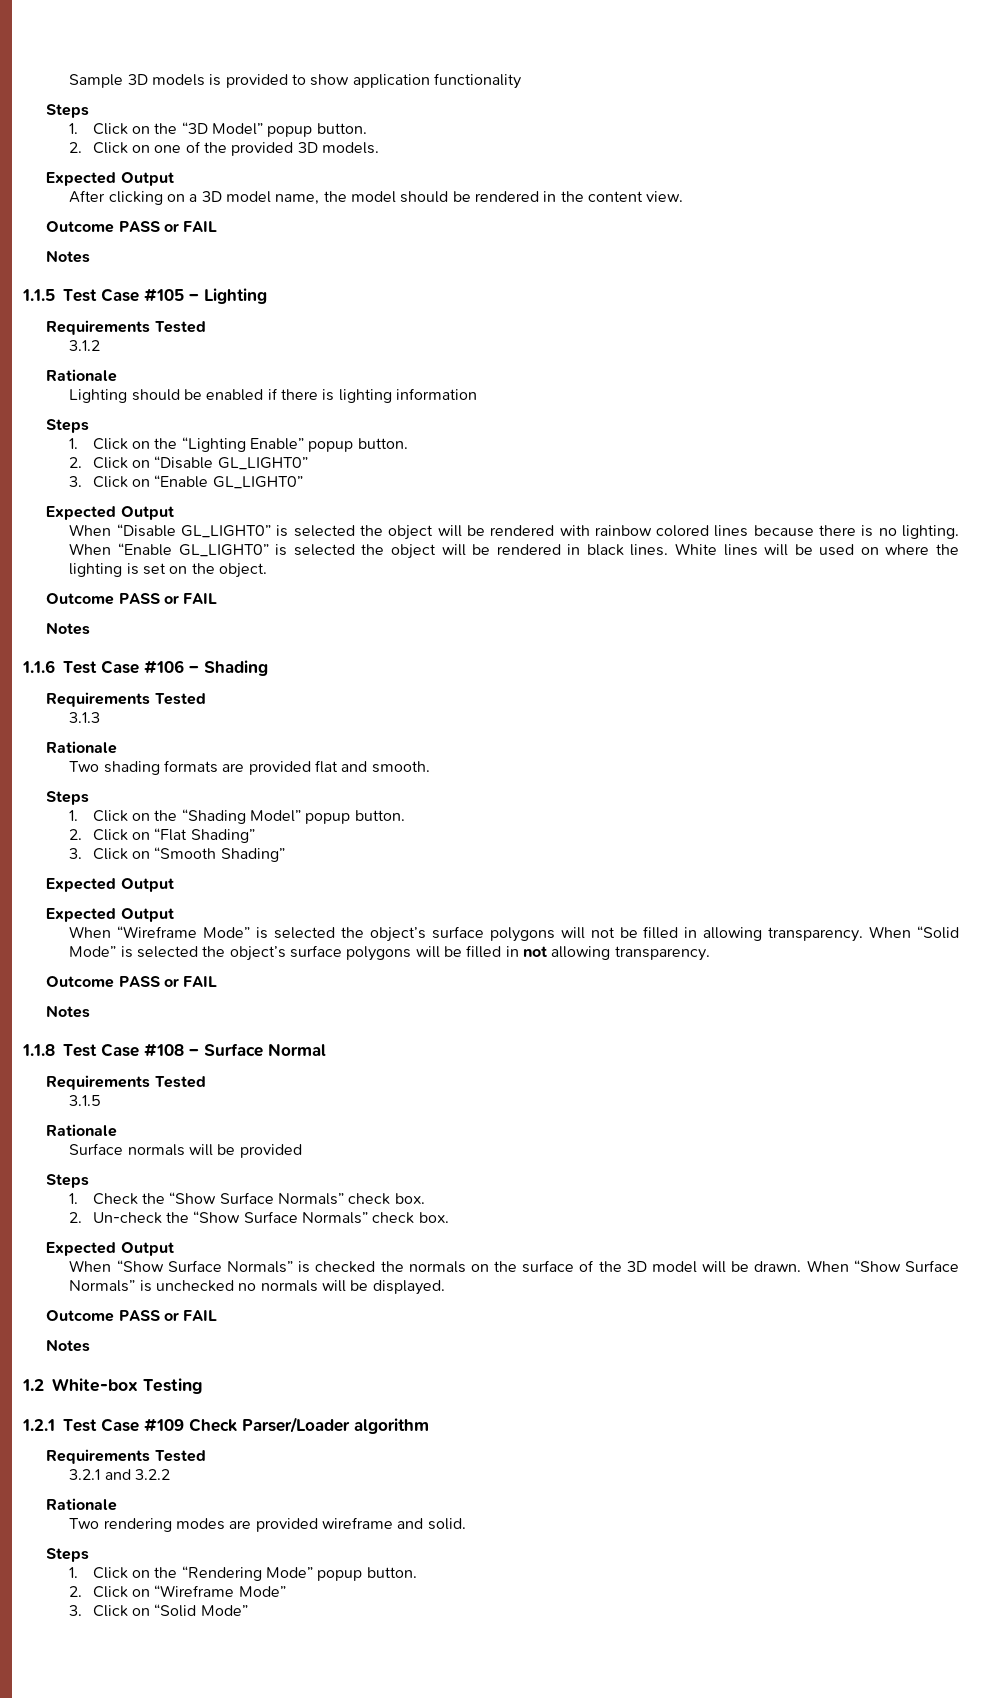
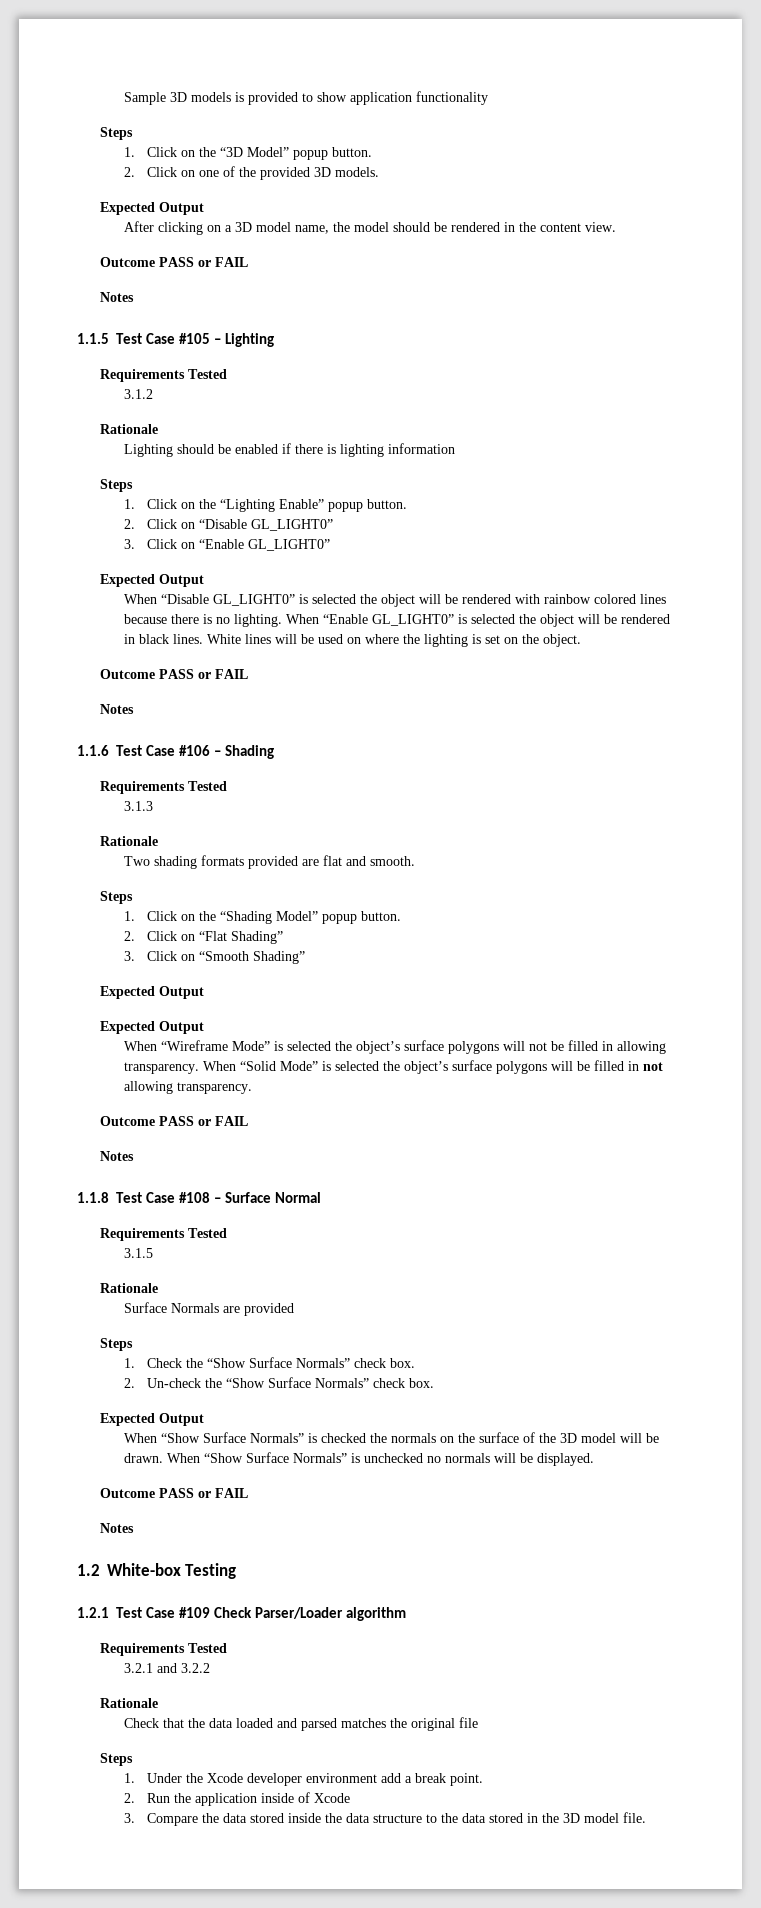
[222,761,311,775] are provided -> [247,856,319,869] provided are
[127,1144,236,1156] normals will be -> [170,1303,240,1313] Normals are
[69,1517,466,1532] [46,1548,90,1562] [69,1566,417,1581] [69,1585,286,1598] [69,1604,248,1617] Two rendering modes are provided wireframe and solid. // Steps // 1. Click on the “Rendering Mode” popup button. // 2. Click on “Wireframe Mode” // 3. Click on “Solid Mode” -> [123,1717,478,1731] [100,1753,134,1766] [123,1773,484,1786] [123,1792,351,1806] [123,1812,647,1826] Check that the data loaded and parsed matches the original file // Steps // 1. Under the Xcode developer environment add a break point. // 2. Run the application inside of Xcode // 3. Compare the data stored inside the data structure to the data stored in the 3D model file.

